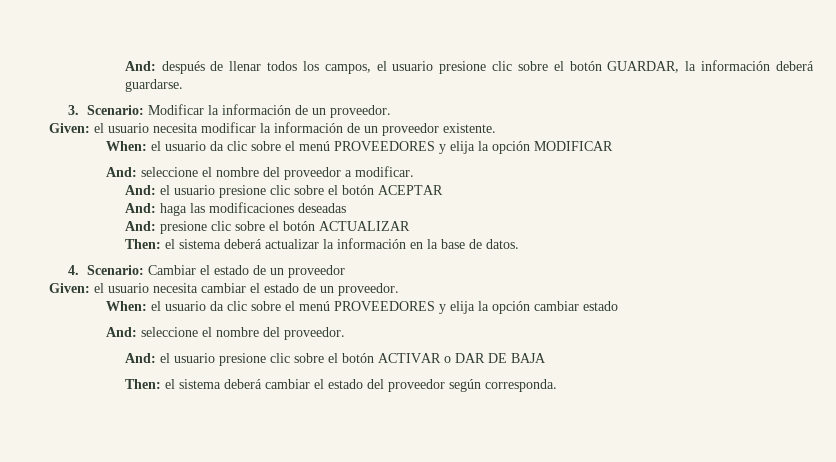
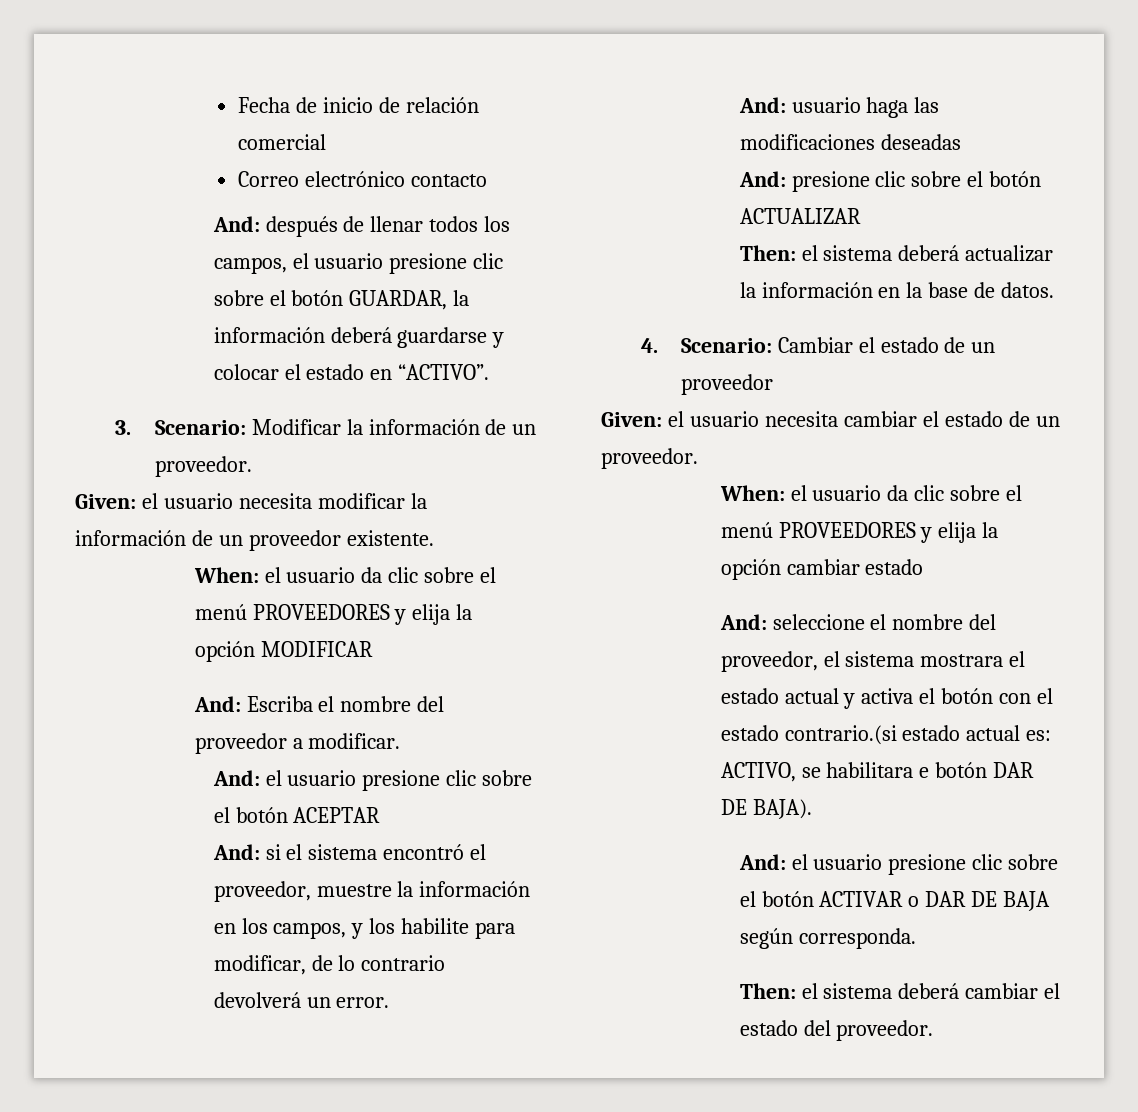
(124, 66) none -> [237,97,479,113] [237,134,326,150] [237,171,487,187] Fecha de inicio de relación comercial // Correo electrónico contacto //
[124,79,183,92] guardarse. -> [397,327,505,348] [213,364,490,380] guardarse y colocar el estado en “ACTIVO”.
[140,167,198,177] seleccione -> [246,696,313,712] Escriba
(156, 208) none -> [265,844,487,860] [213,881,531,902] [213,918,516,939] [213,955,446,975] [213,992,390,1008] [738,97,861,113] si el sistema encontró el proveedor, muestre la información en los campos, y los habilite para modificar, de lo contrario devolverá un error. // And: usuario
[283,327,345,340] proveedor. -> [720,651,1026,672] [720,688,1054,709] [720,725,1052,745] [720,762,1035,782] [720,799,812,819] proveedor, el sistema mostrara el estado actual y activa el botón con el estado contrario.(si estado actual es: ACTIVO, se habilitara e botón DAR DE BAJA).
(546, 358) none -> [739,928,916,949] según corresponda.
[387,379,557,392] proveedor según corresponda. -> [836,1020,934,1041] proveedor.

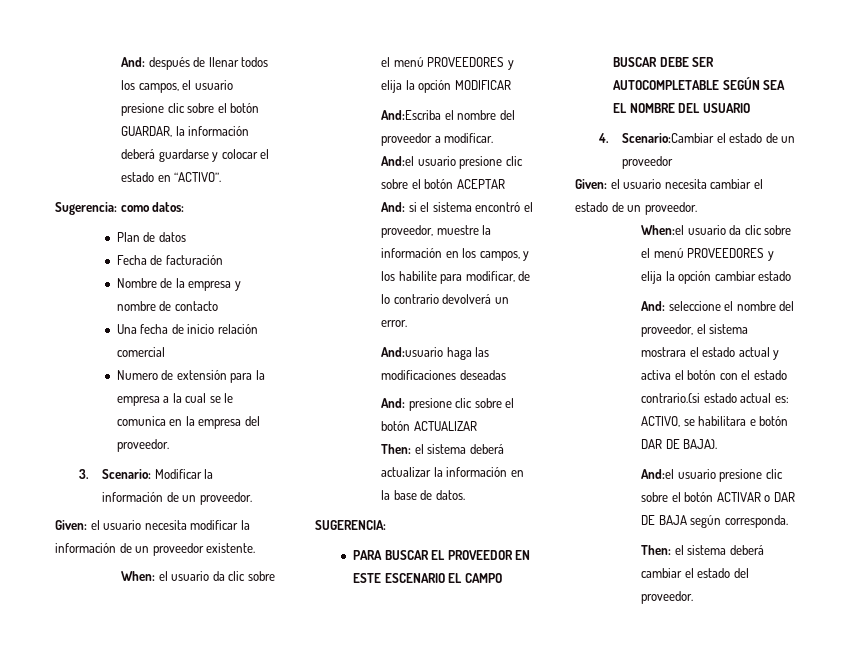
[237,97,479,113] [237,134,326,150] [237,171,487,187] Fecha de inicio de relación comercial // Correo electrónico contacto // -> (121, 62) none
(490, 372) none -> [55,202,185,215] [116,232,186,242] [116,255,223,265] [116,278,241,291] [116,301,218,311] [116,324,258,334] [116,347,165,357] [116,370,265,383] [116,393,234,406] [116,416,260,429] [116,439,169,452] // Sugerencia: como datos: // Plan de datos // Fecha de facturación // Nombre de la empresa y nombre de contacto // Una fecha de inicio relación comercial // Numero de extensión para la empresa a la cual se le comunica en la empresa del proveedor.
[193,696,313,712] And: Escriba -> [381,110,442,120] And:Escriba
[212,770,282,786] And: el -> [381,156,415,166] And:el
[738,97,861,113] And: usuario -> [381,347,444,357] And:usuario
(1055, 290) none -> [315,520,386,530] [353,550,531,560] [353,573,502,583] [613,57,715,67] [613,77,786,90] [613,103,750,113] // SUGERENCIA: // PARA BUSCAR EL PROVEEDOR EN ESTE ESCENARIO EL CAMPO BUSCAR DEBE SER AUTOCOMPLETABLE SEGÚN SEA EL NOMBRE DEL USUARIO
[680,337,853,353] Scenario: Cambiar -> [622,133,715,143] Scenario:Cambiar
[719,485,807,501] When: el -> [641,225,685,235] When:el
[738,854,808,870] And: el -> [641,469,675,479] And:el

